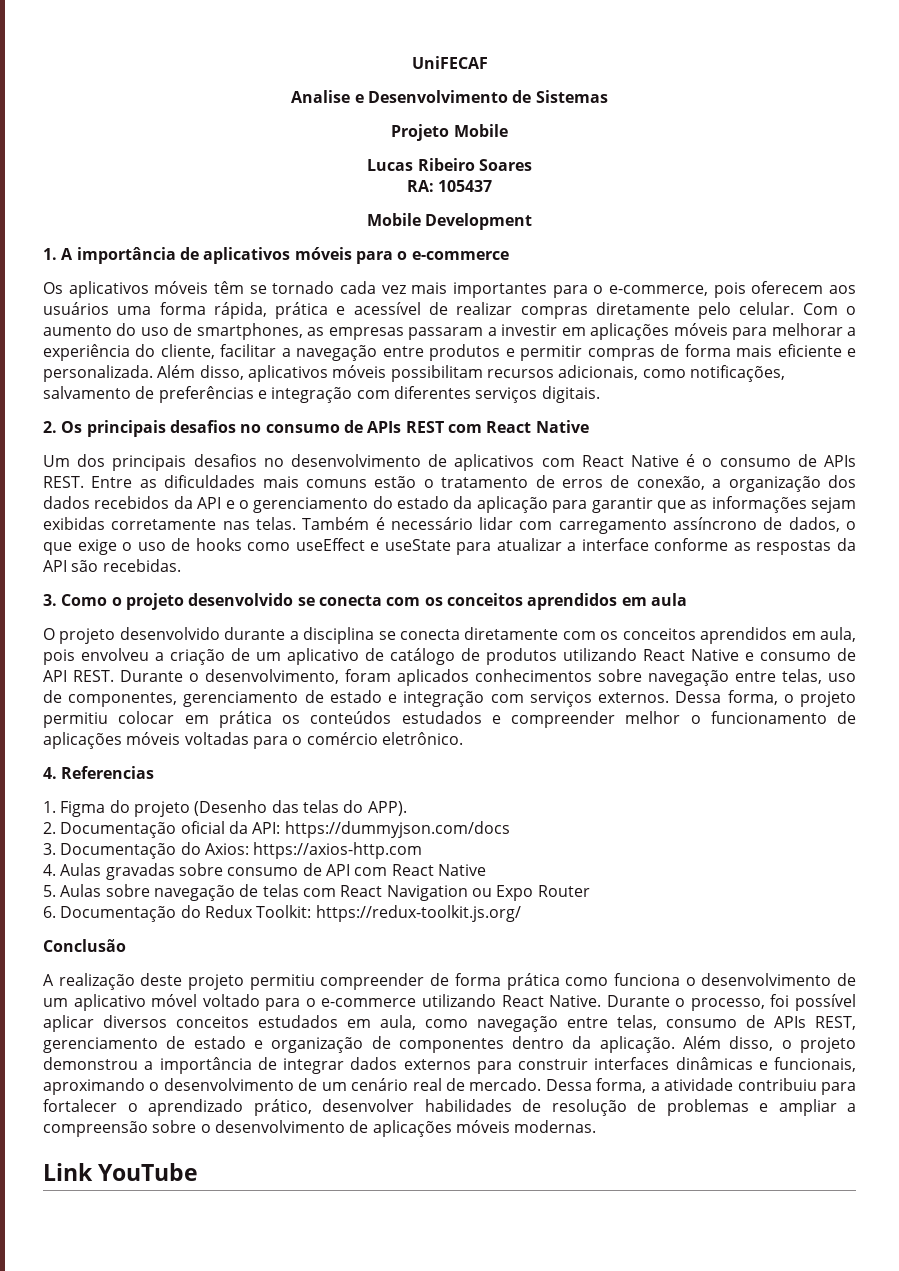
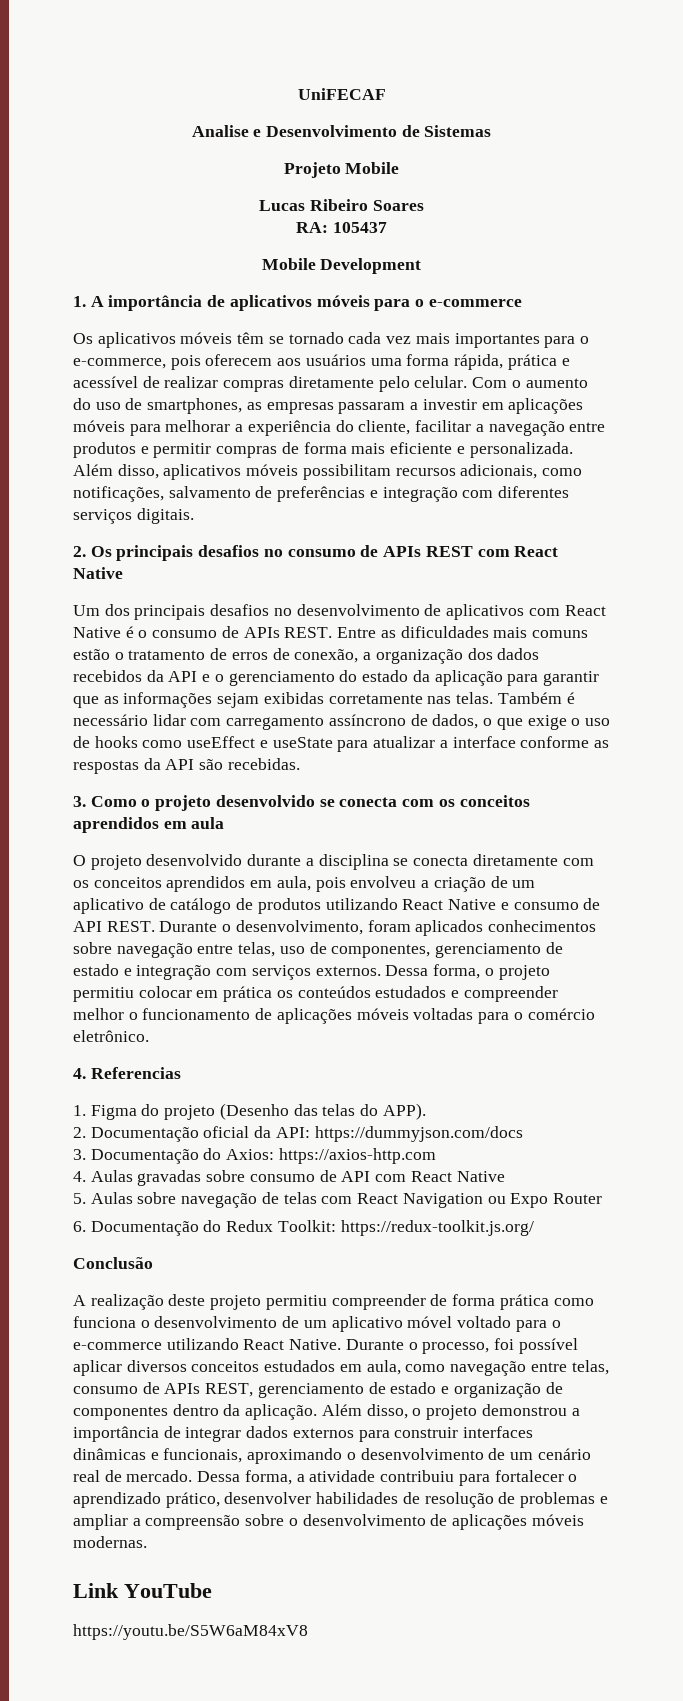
(199, 1172) none -> [73,1624,308,1640] // https://youtu.be/S5W6aM84xV8

